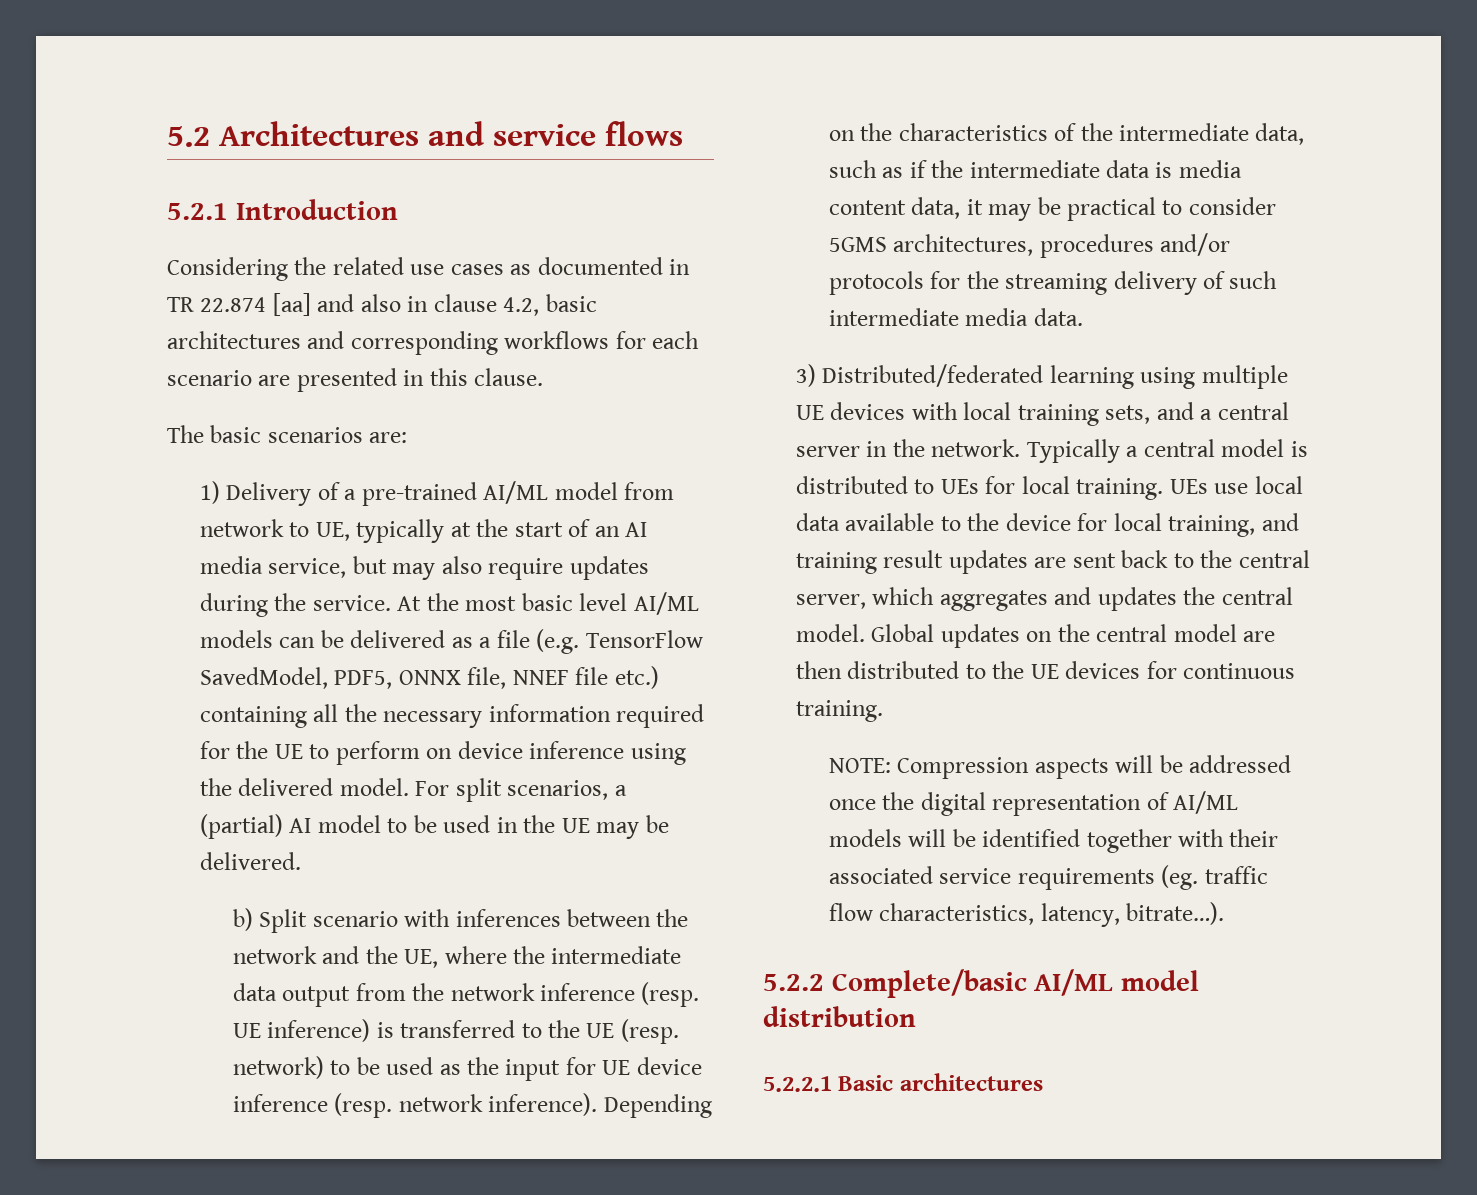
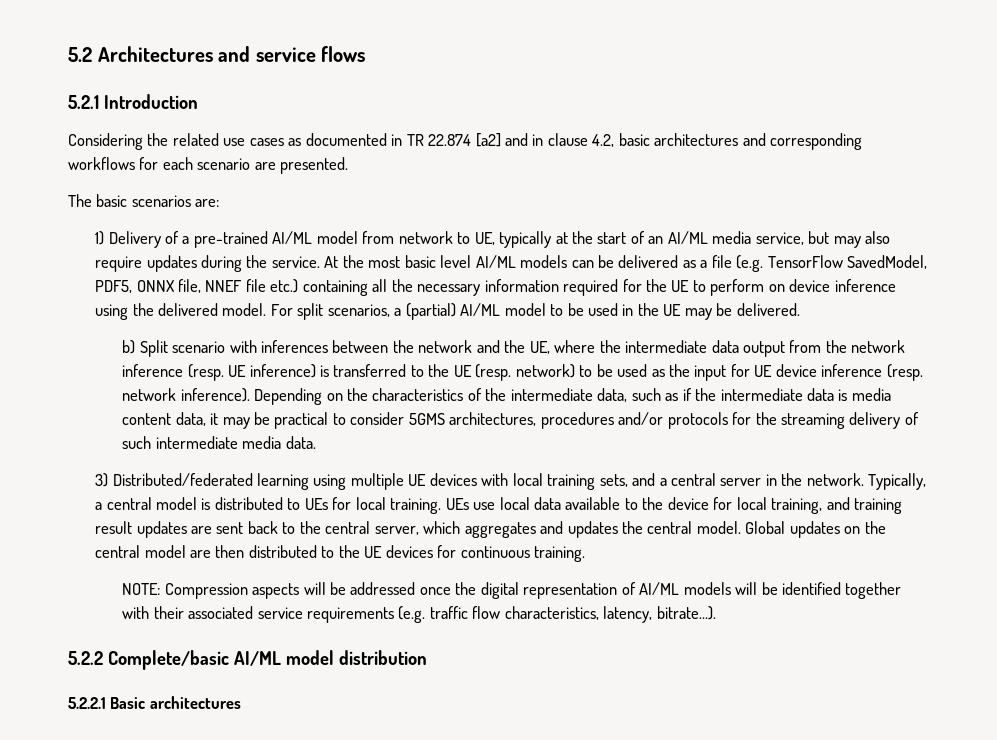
[272,293,401,316] [aa] and also -> [475,133,528,147] [a2] and
[296,368,544,392] presented in this clause. -> [280,157,349,174] presented.
[625,522,648,537] AI -> [667,231,708,244] AI/ML
[289,818,312,833] AI -> [460,303,501,316] AI/ML
[1026,439,1120,463] Typically -> [868,473,927,490] Typically,
[1161,865,1199,890] (eg. -> [398,606,426,623] (e.g.

